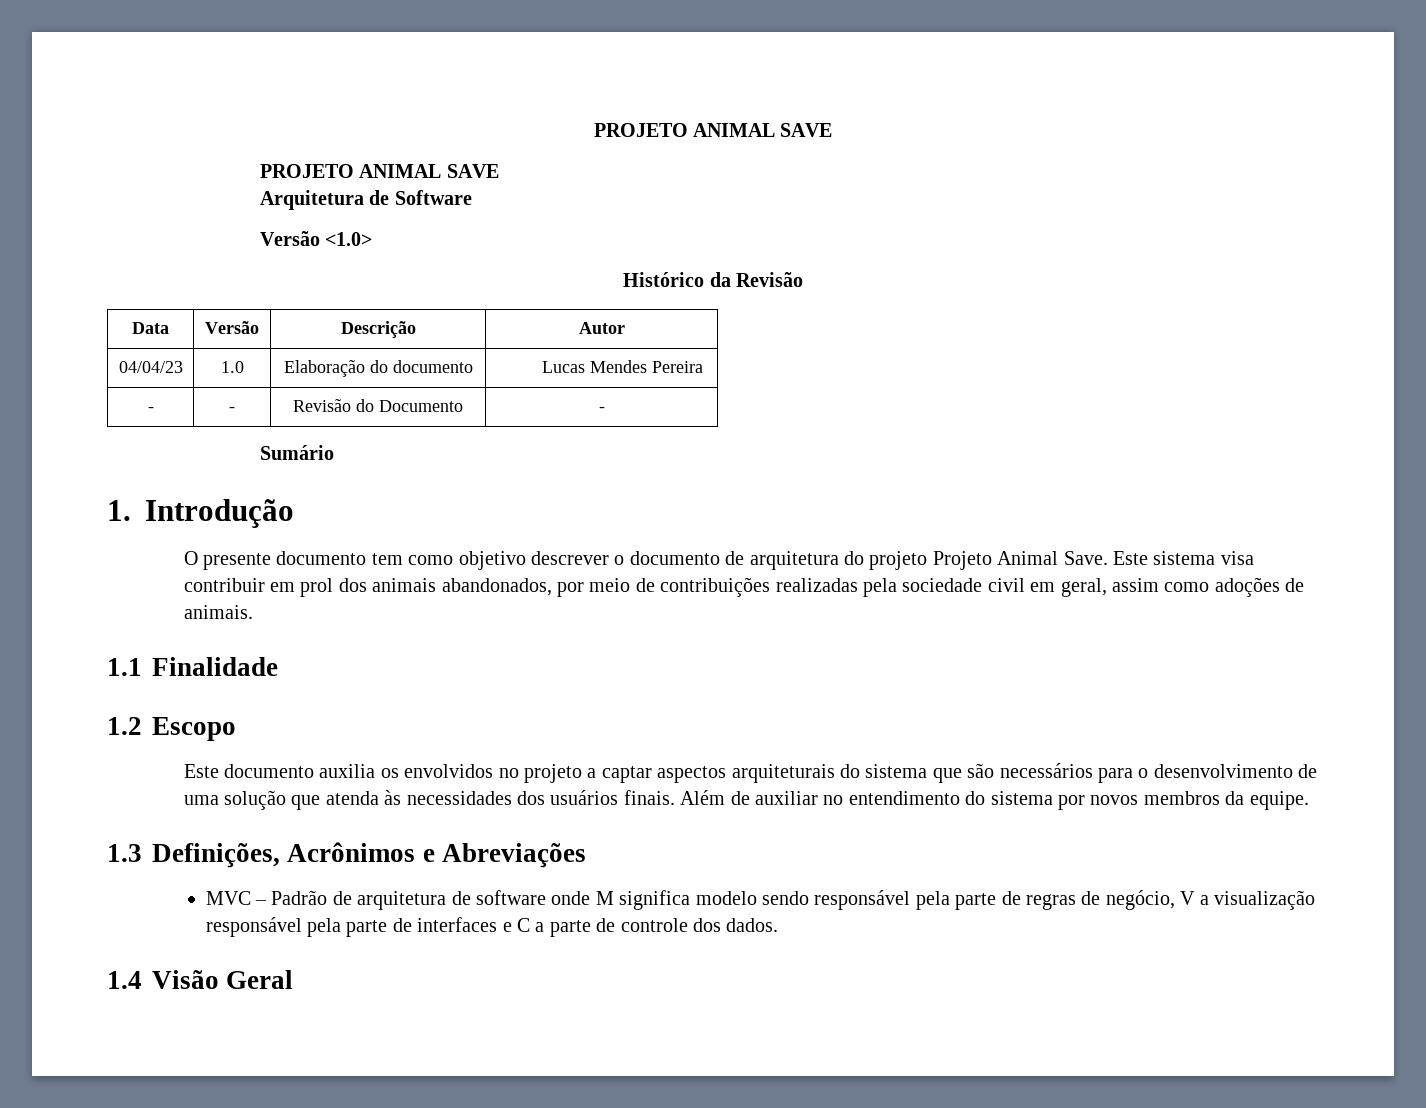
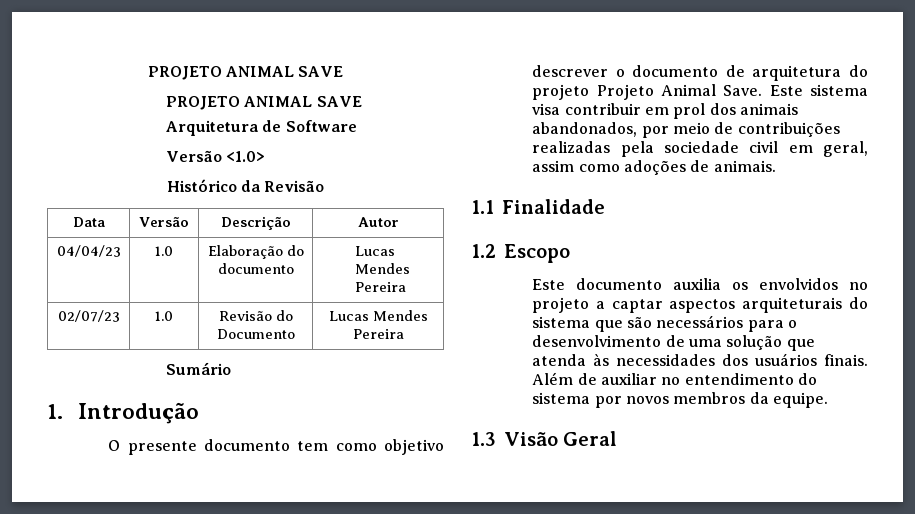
[147,407,154,412] [229,407,235,412] - | - -> [57,310,120,322] [155,311,173,321] 02/07/23 | 1.0
[598,407,605,412] - -> [328,310,428,321] [352,329,404,339] Lucas Mendes Pereira
[152,842,586,868] [205,890,1315,910] [205,917,779,937] [107,971,142,989] Definições, Acrônimos e Abreviações // MVC – Padrão de arquitetura de software onde M significa modelo sendo responsável pela parte de regras de negócio, V a visualização responsável pela parte de interfaces e C a parte de controle dos dados. // 1.4 -> (496, 439) none

